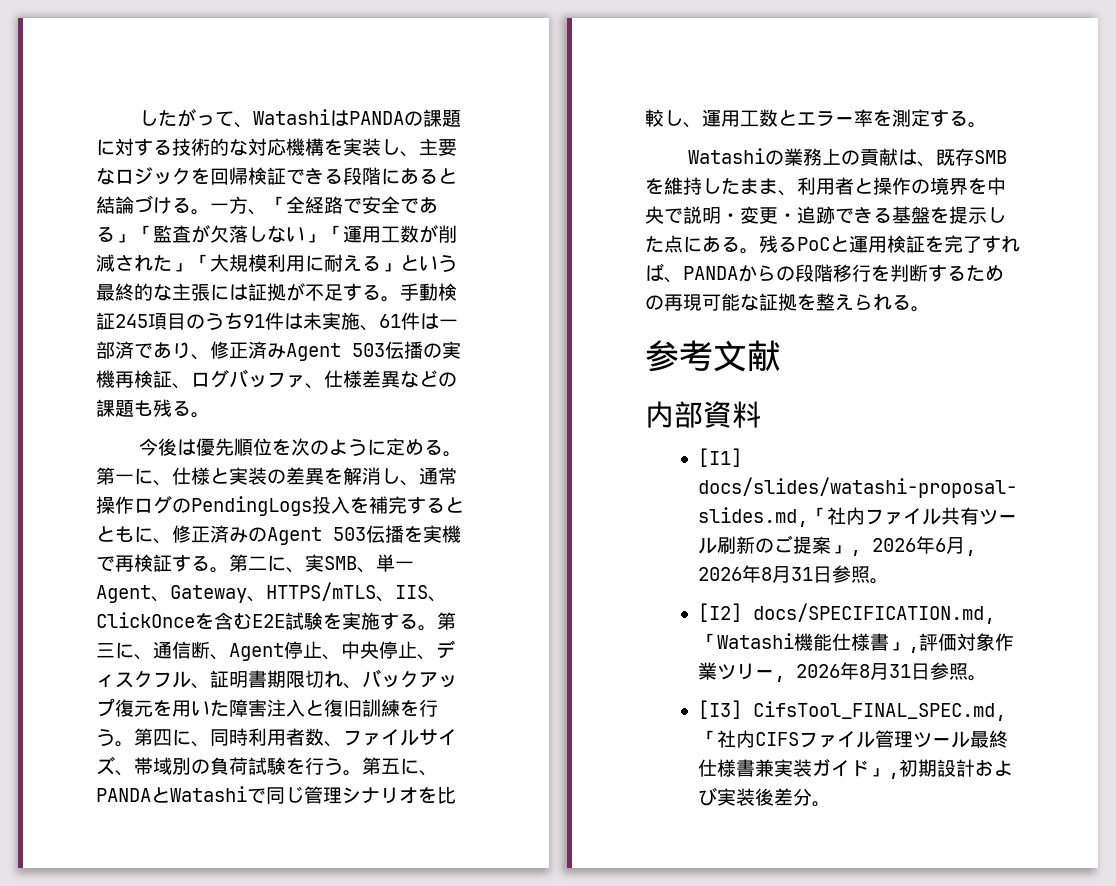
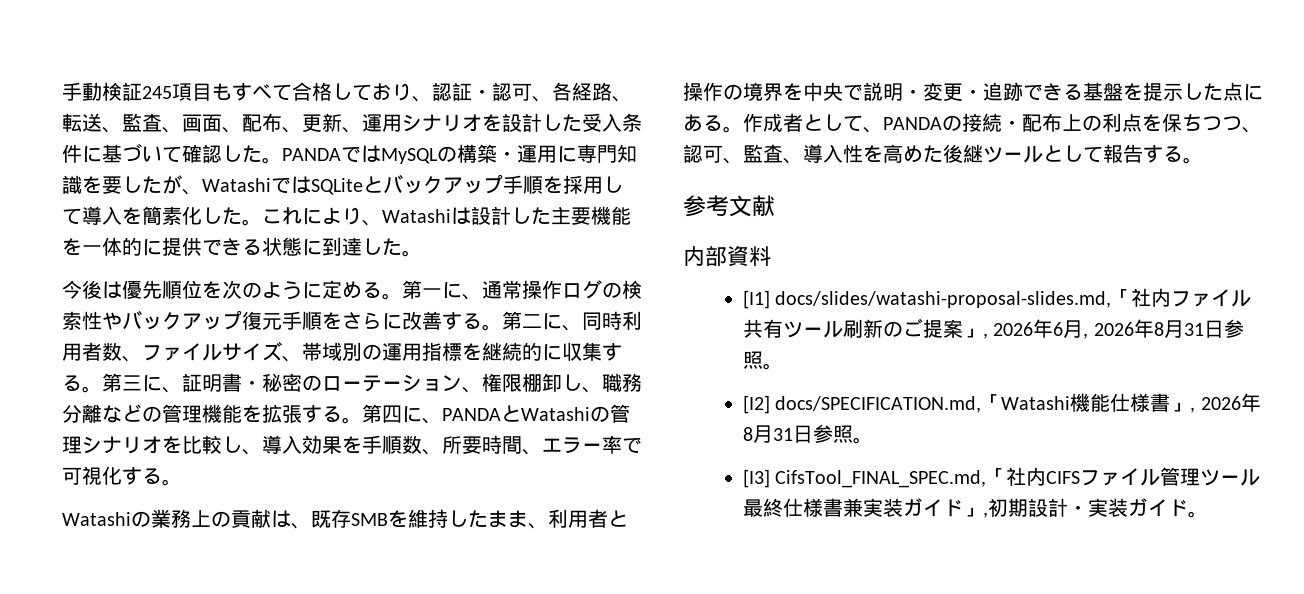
[139,109,462,128] [96,138,457,157] [96,167,457,185] [96,195,438,215] [96,225,457,243] [96,254,457,272] [96,283,457,302] [96,312,458,331] [96,341,461,361] [96,369,457,389] [96,399,191,417] したがって、WatashiはPANDAの課題に対する技術的な対応機構を実装し、主要なロジックを回帰検証できる段階にあると結論づける。一方、「全経路で安全である」「監査が欠落しない」「運用工数が削減された」「大規模利用に耐える」という最終的な主張には証拠が不足する。手動検証245項目のうち91件は未実施、61件は一部済であり、修正済みAgent 503伝播の実機再検証、ログバッファ、仕様差異などの課題も残る -> [62,82,632,102] [62,113,642,133] [62,143,637,164] [62,174,623,195] [62,206,631,226] [62,237,402,256] 手動検証245項目もすべて合格しており、認証・認可、各経路、転送、監査、画面、配布、更新、運用シナリオを設計した受入条件に基づいて確認した。PANDAではMySQLの構築・運用に専門知識を要したが、WatashiではSQLiteとバックアップ手順を採用して導入を簡素化した。これにより、Watashiは設計した主要機能を一体的に提供できる状態に到達した
[172,467,457,486] [96,496,464,516] [96,525,461,545] [96,554,414,573] [96,582,447,603] [96,612,456,631] [96,640,455,661] [96,669,457,689] [96,698,438,717] [96,728,172,747] 仕様と実装の差異を解消し、通常操作ログのPendingLogs投入を補完するとともに、修正済みのAgent 503伝播を実機で再検証する。第二に、実SMB、単一Agent、Gateway、HTTPS/mTLS、IIS、ClickOnceを含むE2E試験を実施する。第三に、通信断、Agent停止、中央停止、ディスクフル、証明書期限切れ、バックアップ復元を用いた障害注入と復旧訓練を行う。第四 -> [482,280,642,299] [62,310,542,331] 通常操作ログの検索性やバックアップ復元手順をさらに改善する。第二
[210,757,400,776] 負荷試験を行う。第五 -> [382,342,622,361] [62,373,642,393] [62,404,402,424] 運用指標を継続的に収集する。第三に、証明書・秘密のローテーション、権限棚卸し、職務分離などの管理機能を拡張する。第四
[247,786,304,804] で同じ -> [590,406,610,422] の
[702,109,930,127] 運用工数とエラー率を測定 -> [262,435,642,455] [62,466,122,485] 導入効果を手順数、所要時間、エラー率で可視化
[759,235,1020,253] [645,263,1004,283] [645,293,892,311] 残るPoCと運用検証を完了すれば、PANDAからの段階移行を判断するための再現可能な証拠を整えられ -> [743,113,1262,133] [683,144,1163,164] 作成者として、PANDAの接続・配布上の利点を保ちつつ、認可、監査、導入性を高めた後継ツールとして報告す
[918,633,1014,651] [697,662,785,682] 評価対象作業ツリー, -> (1196, 410) none
[974,760,1013,776] [697,787,812,806] および実装後差分 -> [1068,498,1189,517] ・実装ガイド

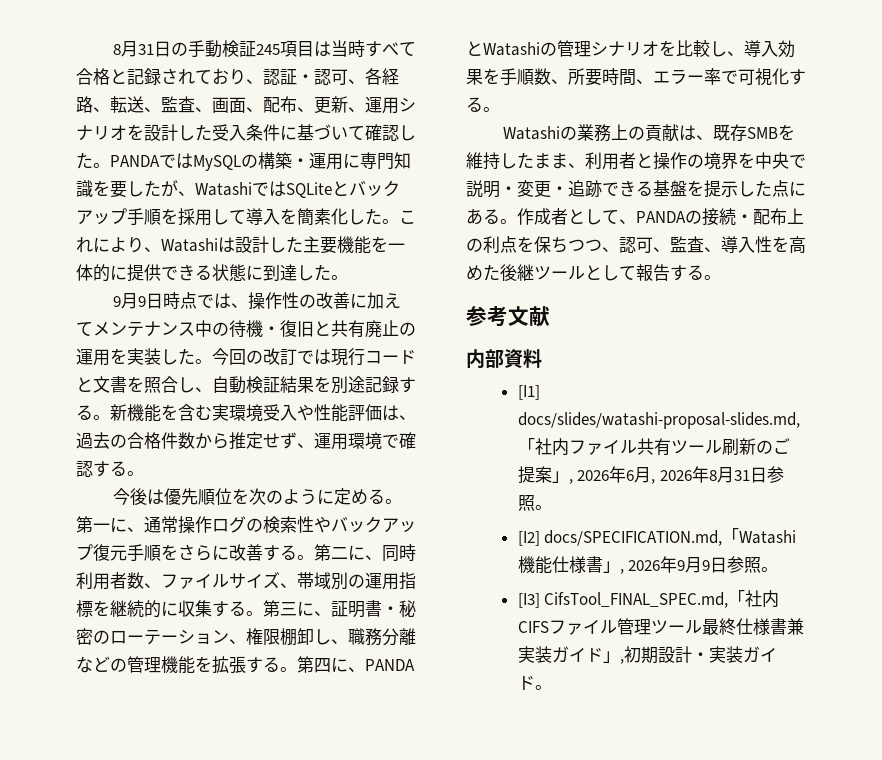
(62, 91) none -> [112,41,188,57] 8月31日の
[212,83,232,101] も -> [313,40,365,57] は当時
[332,83,352,100] し -> [110,68,195,85] と記録され
(422, 253) none -> [112,292,401,310] [76,320,416,338] [76,348,416,366] [76,376,416,394] [76,404,416,422] [76,432,416,450] [76,460,144,477] // 9月9日時点では、操作性の改善に加えてメンテナンス中の待機・復旧と共有廃止の運用を実装した。今回の改訂では現行コードと文書を照合し、自動検証結果を別途記録する。新機能を含む実環境受入や性能評価は、過去の合格件数から推定せず、運用環境で確認する。
[743,425,794,443] 8月31 -> [677,557,711,573] 9月9

